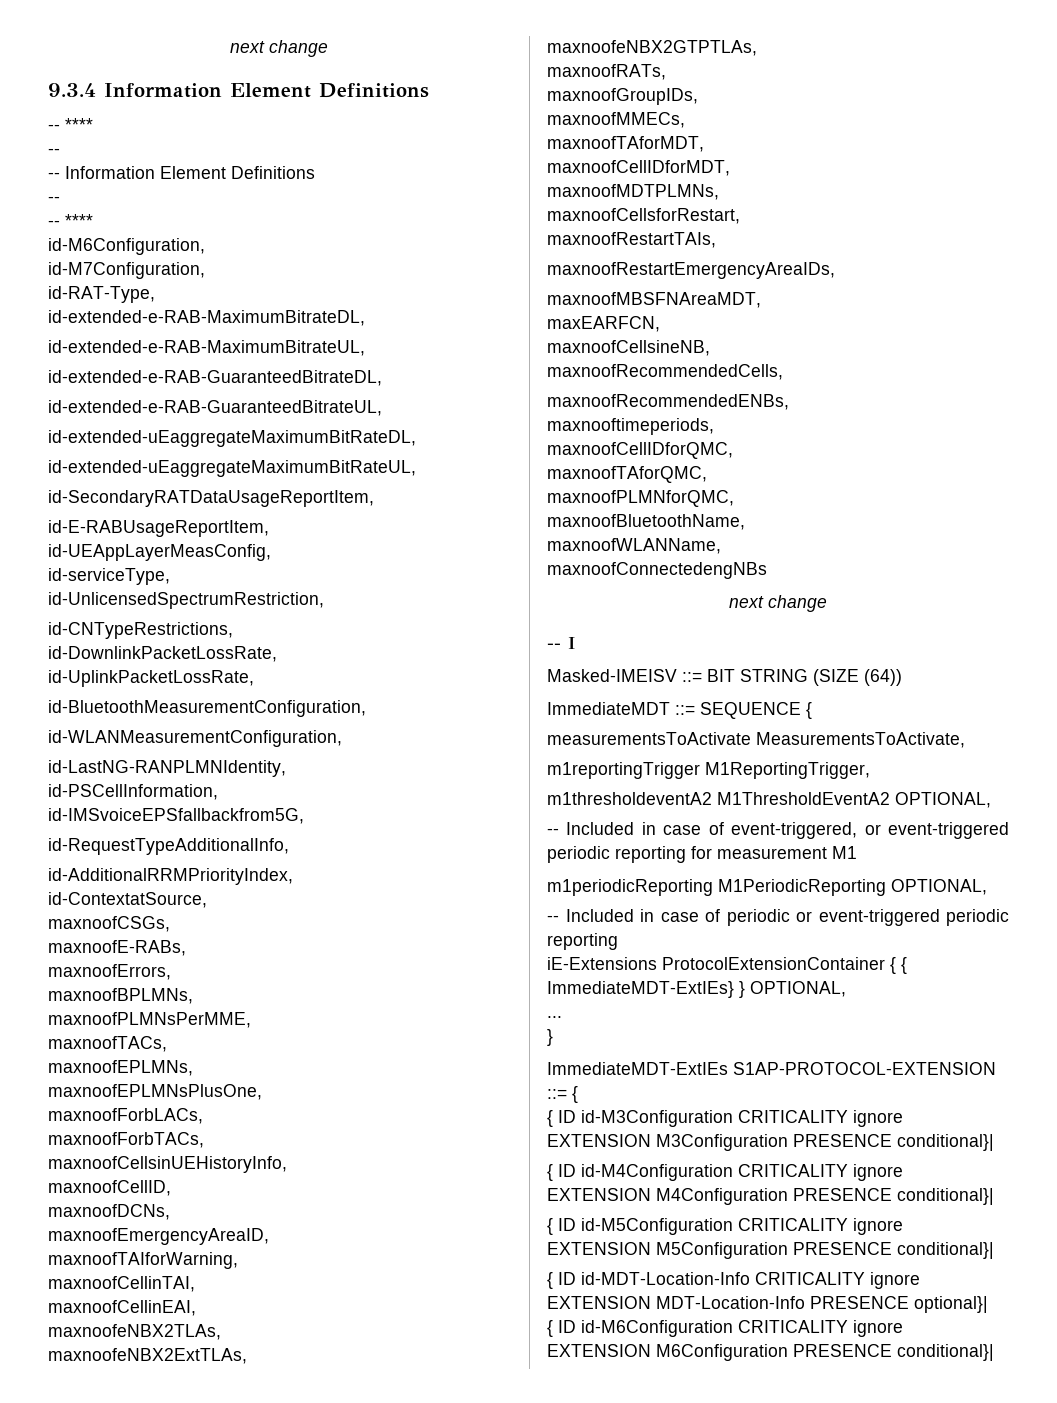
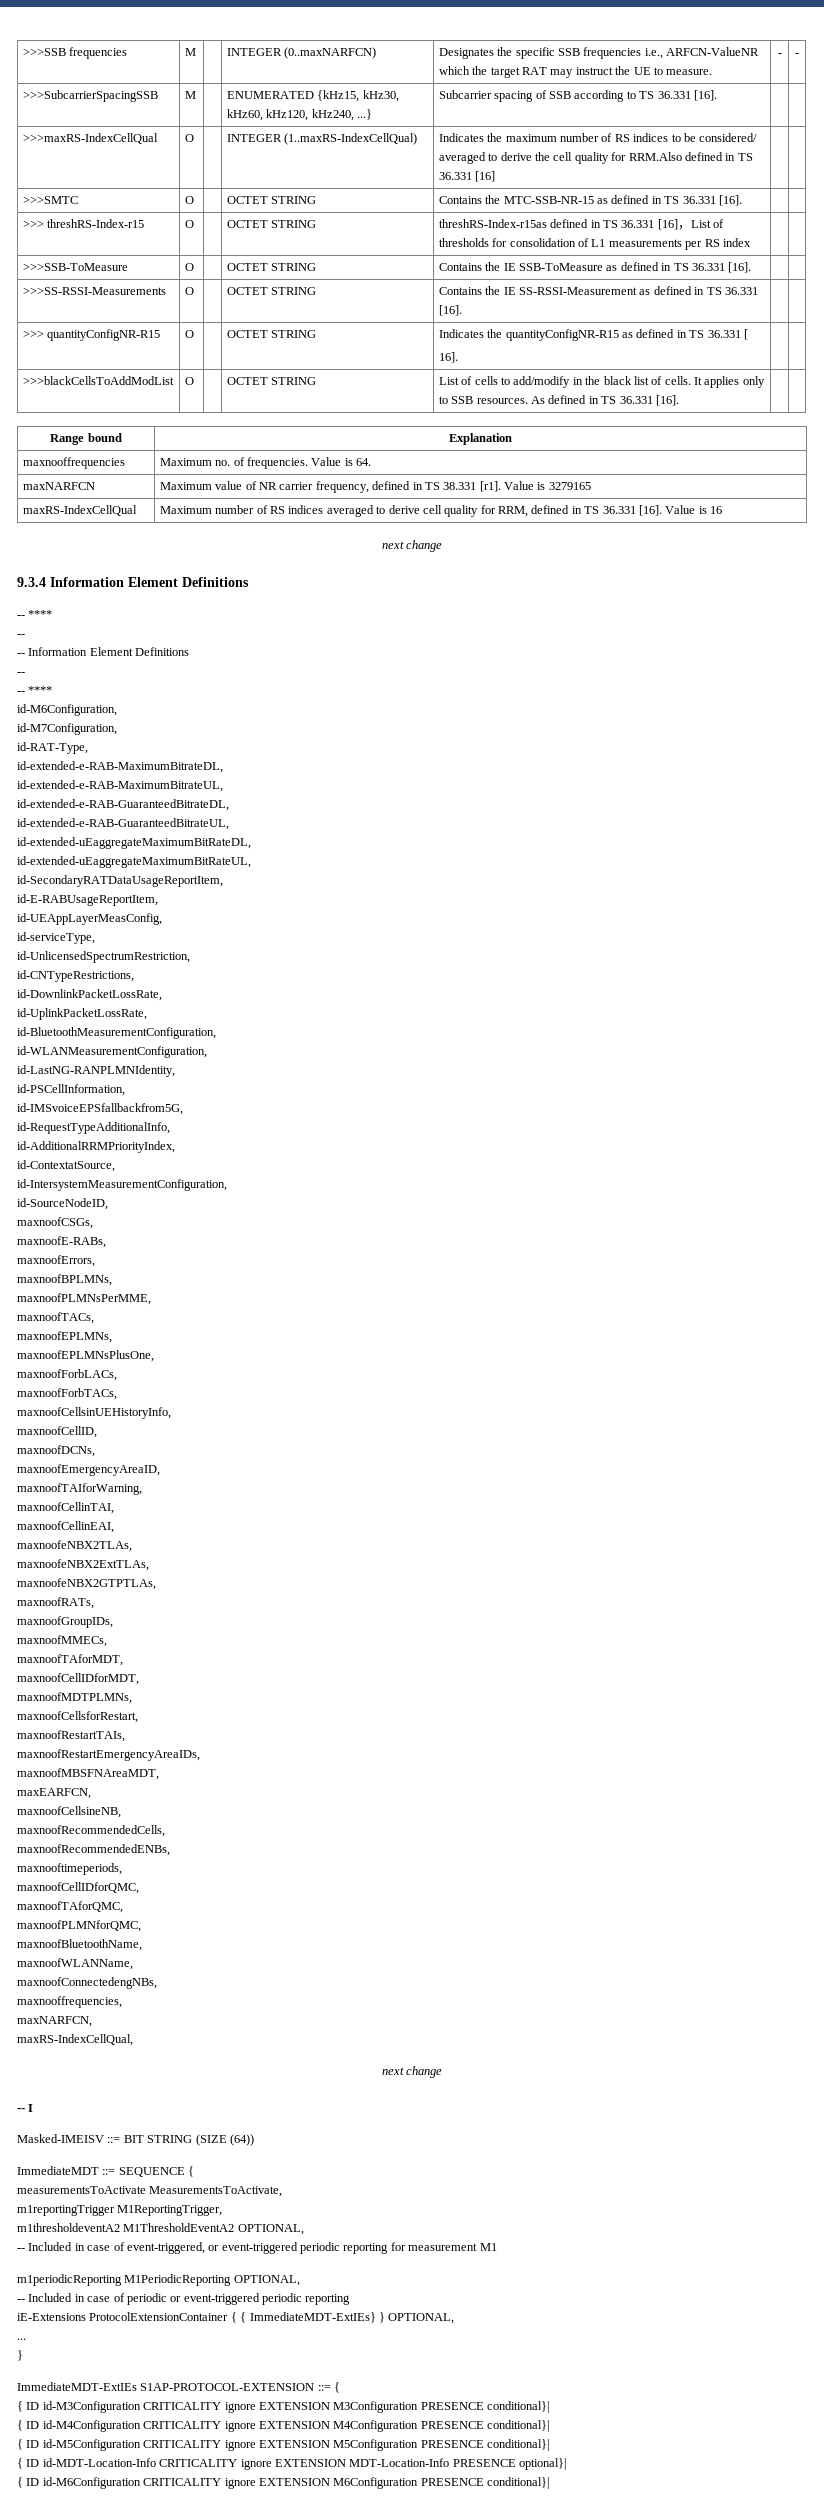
(230, 47) none -> [22,47,128,59] [184,48,196,56] [226,47,377,59] [438,47,760,59] [438,66,713,78] [777,53,782,56] [795,53,799,56] [22,90,158,102] [184,91,196,99] [226,90,399,102] [226,109,372,121] [438,90,717,102] [22,133,158,144] [184,134,194,142] [226,133,418,145] [438,133,758,142] [438,152,753,164] [438,171,496,182] [22,196,78,204] [184,196,194,204] [226,196,317,204] [438,195,742,206] [22,219,145,228] [184,220,194,228] [226,220,317,228] [438,219,725,230] [438,238,751,250] [22,263,128,271] [184,263,194,271] [226,263,317,271] [438,262,752,273] [22,287,166,295] [184,287,194,295] [226,287,317,295] [438,286,758,295] [438,305,462,316] [22,329,161,341] [184,330,194,338] [226,330,317,338] [438,329,748,341] [438,352,458,363] [22,376,174,385] [184,377,194,385] [226,377,317,385] [438,376,765,388] [438,395,679,406] [50,433,122,445] [449,433,512,445] [22,457,125,469] [159,457,372,469] [22,482,95,490] [159,481,591,493] [22,505,137,516] [159,505,722,517] >>>SSB frequencies | M | | INTEGER (0..maxNARFCN) | Designates the specific SSB frequencies i.e., ARFCN-ValueNR which the target RAT may instruct the UE to measure. | - | - // >>>SubcarrierSpacingSSB | M | | ENUMERATED {kHz15, kHz30, kHz60, kHz120, kHz240, ...} | Subcarrier spacing of SSB according to TS 36.331 [16]. | | // >>>maxRS-IndexCellQual | O | | INTEGER (1..maxRS-IndexCellQual) | Indicates the maximum number of RS indices to be considered/ averaged to derive the cell quality for RRM.Also defined in TS 36.331 [16] | | // >>>SMTC | O | | OCTET STRING | Contains the MTC-SSB-NR-15 as defined in TS 36.331 [16]. | | // >>> threshRS-Index-r15 | O | | OCTET STRING | threshRS-Index-r15as defined in TS 36.331 [16]，List of thresholds for consolidation of L1 measurements per RS index | | // >>>SSB-ToMeasure | O | | OCTET STRING | Contains the IE SSB-ToMeasure as defined in TS 36.331 [16]. | | // >>>SS-RSSI-Measurements | O | | OCTET STRING | Contains the IE SS-RSSI-Measurement as defined in TS 36.331 [16]. | | // >>> quantityConfigNR-R15 | O | | OCTET STRING | Indicates the quantityConfigNR-R15 as defined in TS 36.331 [ // 16]. | | // >>>blackCellsToAddModList | O | | OCTET STRING | List of cells to add/modify in the black list of cells. It applies only to SSB resources. As defined in TS 36.331 [16]. | | // Range bound | Explanation // maxnooffrequencies | Maximum no. of frequencies. Value is 64. // maxNARFCN | Maximum value of NR carrier frequency, defined in TS 38.331 [r1]. Value is 3279165 // maxRS-IndexCellQual | Maximum number of RS indices averaged to derive cell quality for RRM, defined in TS 36.331 [16]. Value is 16 //
(207, 900) none -> [17,1179,227,1191] [17,1198,108,1210] // id-IntersystemMeasurementConfiguration, // id-SourceNodeID,
[547,562,767,579] maxnoofConnectedengNBs -> [17,1977,157,1989] [17,1996,122,2008] [17,2016,92,2027] [17,2034,133,2046] maxnoofConnectedengNBs, // maxnooffrequencies, // maxNARFCN, // maxRS-IndexCellQual,

